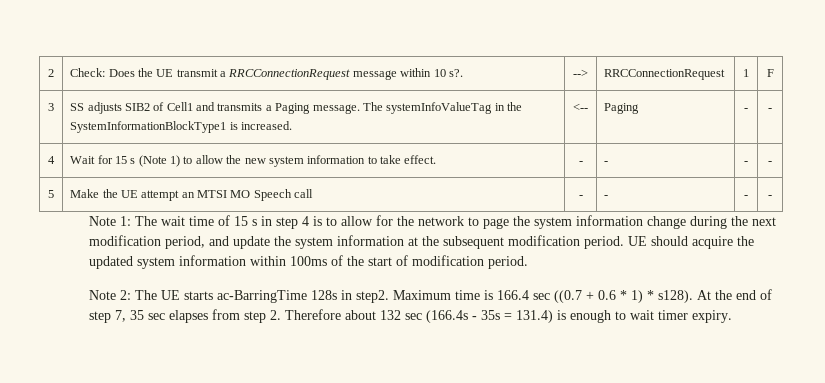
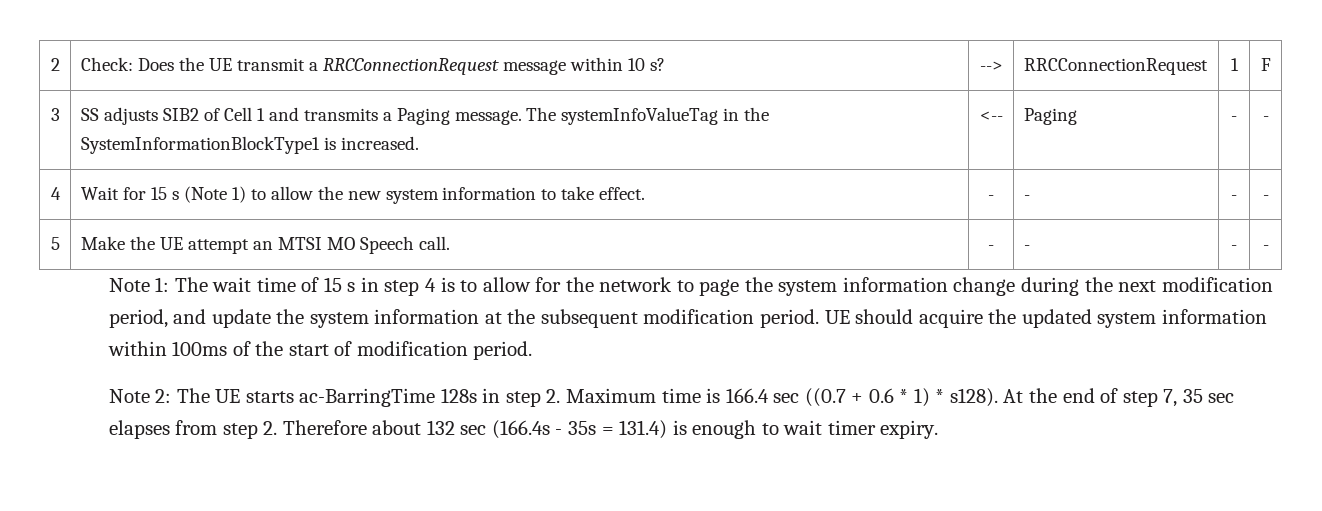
[448,69,463,77] s?. -> [649,58,665,71] s?
[166,102,193,111] Cell1 -> [223,107,265,121] Cell 1
[294,189,314,198] call -> [418,236,450,250] call.
[355,290,389,303] step2. -> [505,389,561,407] step 2.

